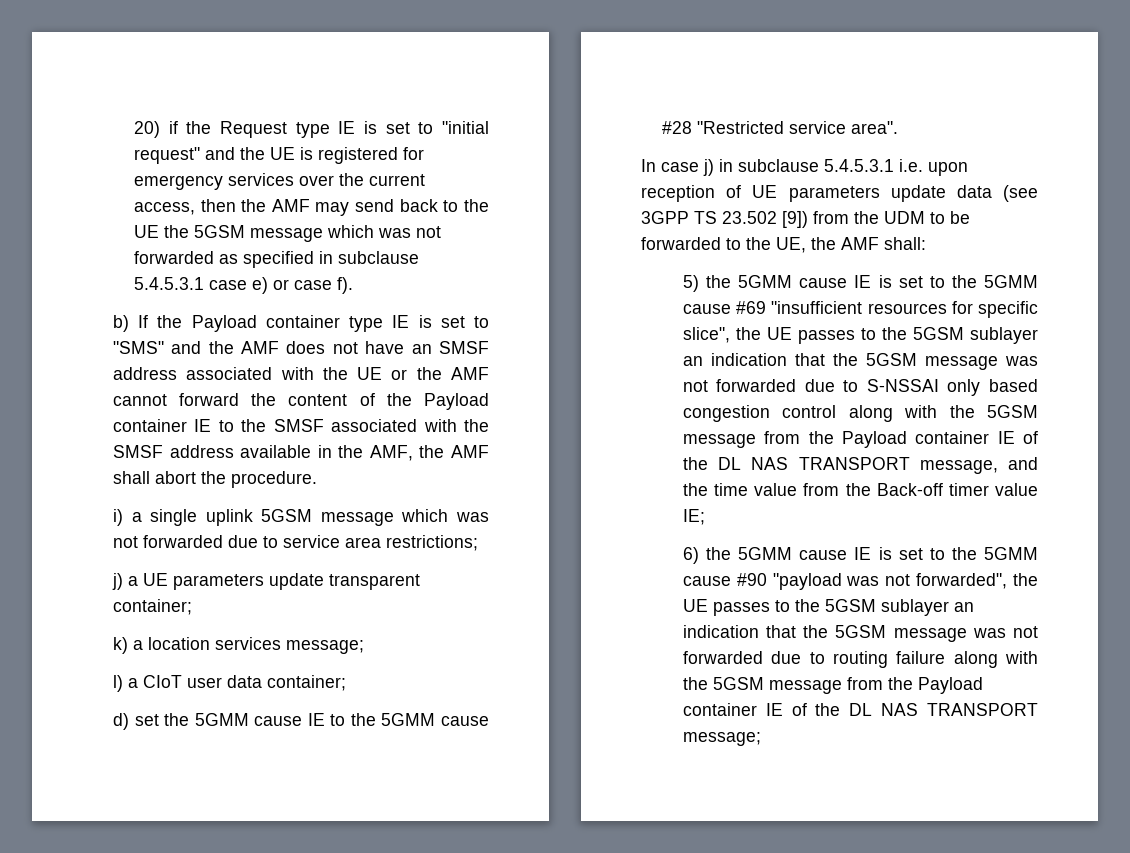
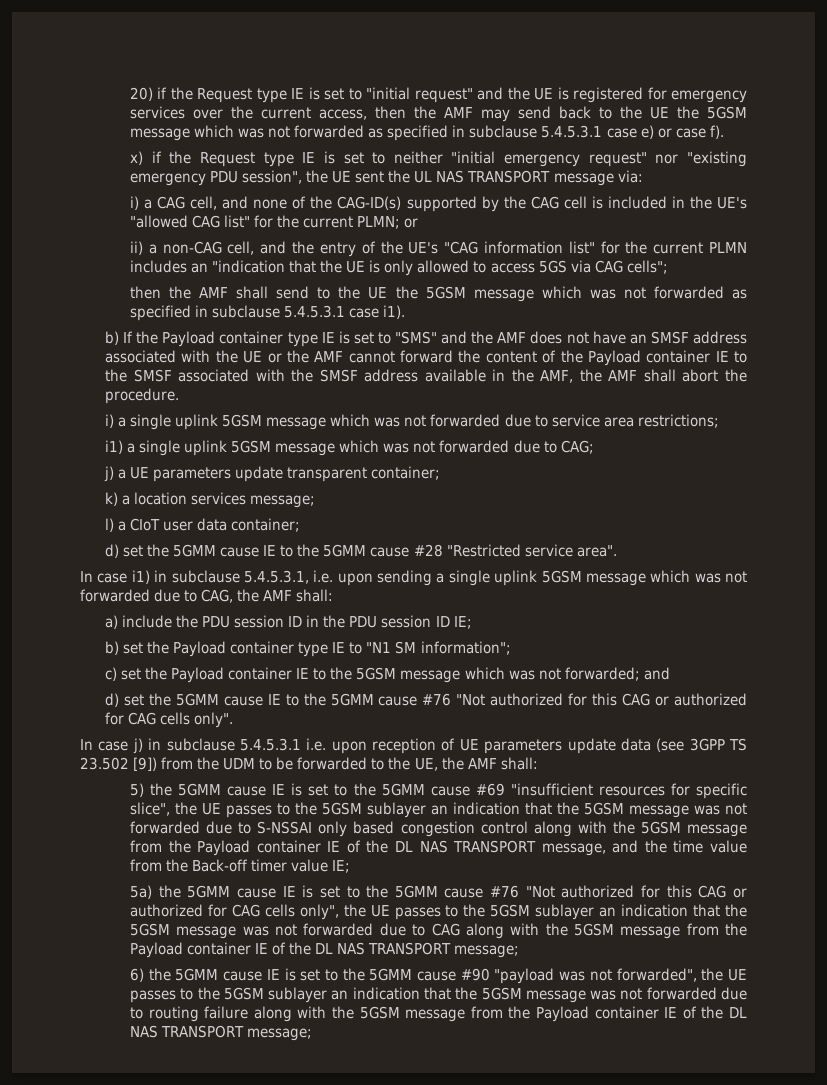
(353, 285) none -> [130,151,748,167] [130,170,643,186] [130,196,747,212] [130,215,419,229] [130,241,747,257] [130,260,668,276] [130,286,748,302] [130,305,406,321] // x) if the Request type IE is set to neither "initial emergency request" nor "existing emergency PDU session", the UE sent the UL NAS TRANSPORT message via: // i) a CAG cell, and none of the CAG-ID(s) supported by the CAG cell is included in the UE's "allowed CAG list" for the current PLMN; or // ii) a non-CAG cell, and the entry of the UE's "CAG information list" for the current PLMN includes an "indication that the UE is only allowed to access 5GS via CAG cells"; // then the AMF shall send to the UE the 5GSM message which was not forwarded as specified in subclause 5.4.5.3.1 case i1).
(478, 543) none -> [105,440,594,456] // i1) a single uplink 5GSM message which was not forwarded due to CAG;
(898, 127) none -> [80,570,747,586] [80,589,334,603] [105,615,472,629] [105,641,511,657] [105,667,670,683] [105,693,747,707] [105,712,234,728] // In case i1) in subclause 5.4.5.3.1, i.e. upon sending a single uplink 5GSM message which was not forwarded due to CAG, the AMF shall: // a) include the PDU session ID in the PDU session ID IE; // b) set the Payload container type IE to "N1 SM information"; // c) set the Payload container IE to the 5GSM message which was not forwarded; and // d) set the 5GMM cause IE to the 5GMM cause #76 "Not authorized for this CAG or authorized for CAG cells only".
(705, 517) none -> [130,885,747,899] [130,904,748,920] [130,923,748,939] [130,942,520,958] // 5a) the 5GMM cause IE is set to the 5GMM cause #76 "Not authorized for this CAG or authorized for CAG cells only", the UE passes to the 5GSM sublayer an indication that the 5GSM message was not forwarded due to CAG along with the 5GSM message from the Payload container IE of the DL NAS TRANSPORT message;

